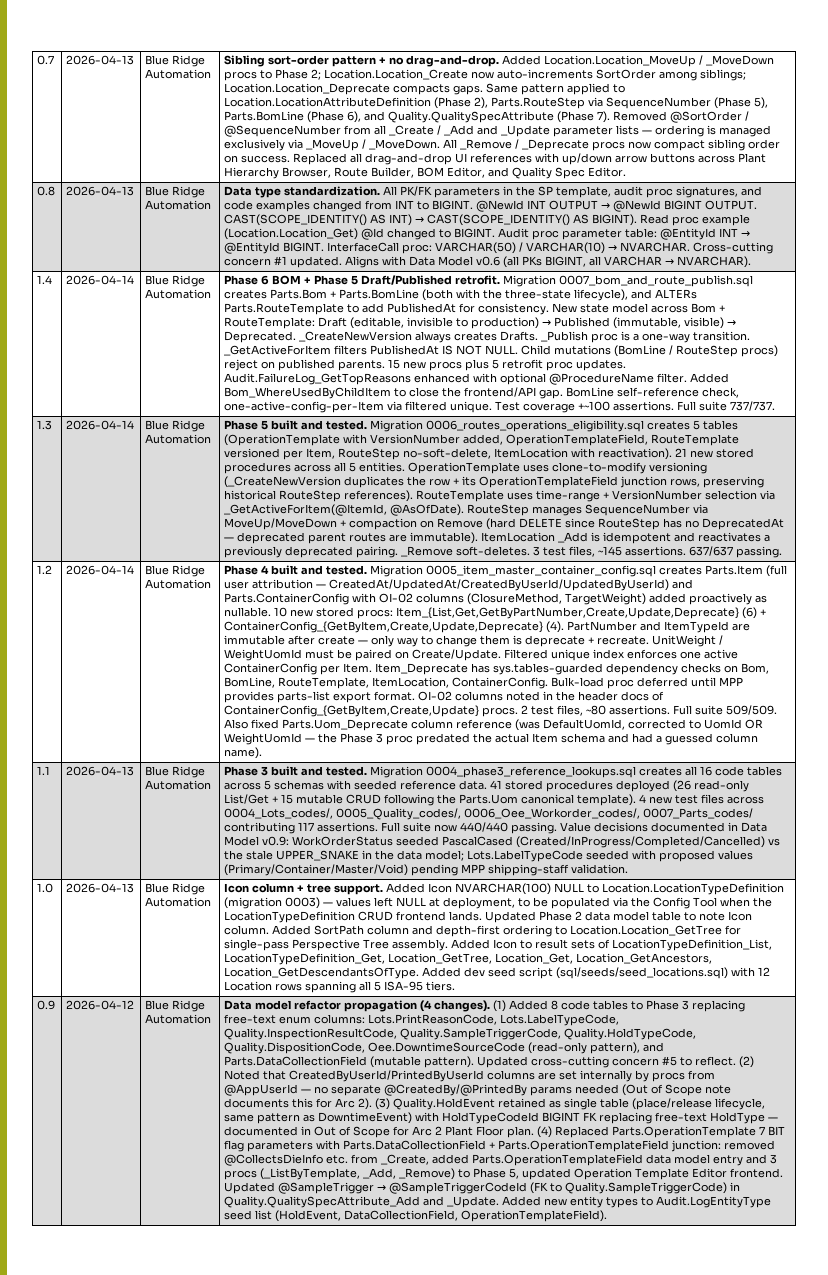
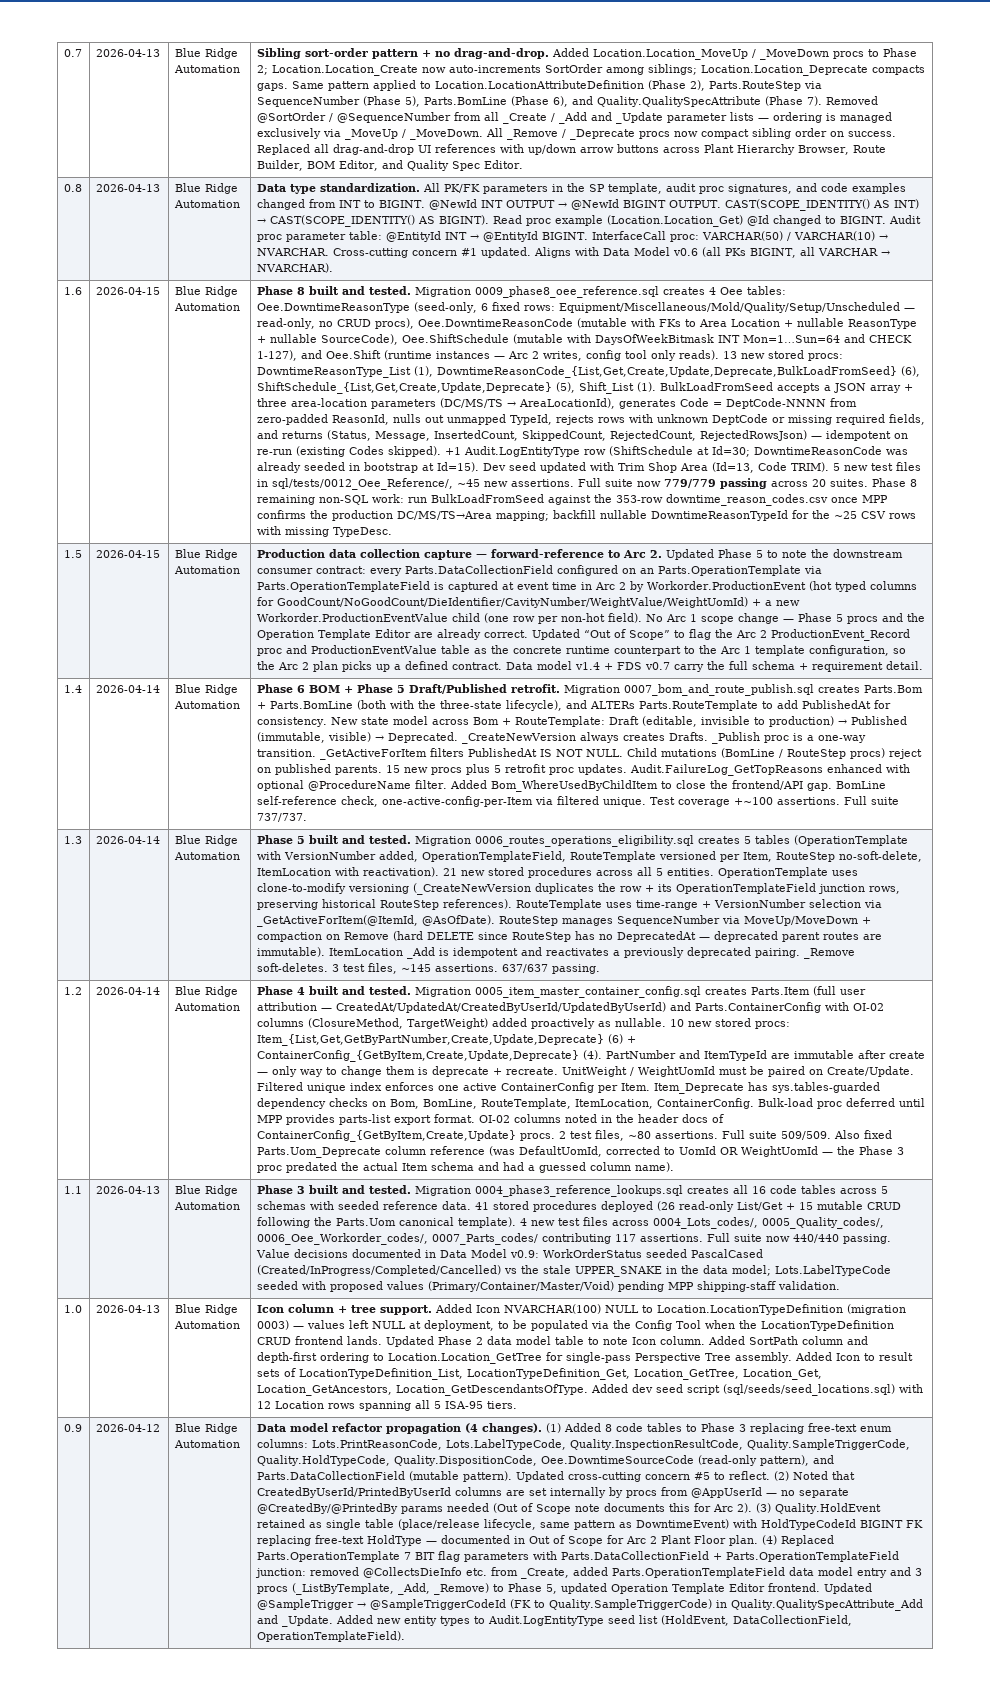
(752, 262) none -> [63,287,82,295] [95,287,160,295] [174,286,238,297] [173,303,240,311] [256,286,786,298] [256,302,915,313] [256,318,917,329] [256,334,912,345] [256,350,843,361] [256,366,920,378] [256,382,913,394] [256,398,857,409] [256,414,925,425] [256,430,908,441] [256,446,908,457] [256,462,921,473] [256,478,917,490] [256,494,888,506] [256,510,916,521] [256,526,392,537] [63,550,82,558] [95,550,160,558] [174,549,238,560] [173,566,240,574] [256,549,903,560] [256,565,822,576] [256,581,917,592] [256,597,800,608] [256,613,925,624] [256,629,910,641] [256,645,906,656] [256,661,923,672] // 1.6 | 2026-04-15 | Blue Ridge Automation | Phase 8 built and tested. Migration 0009_phase8_oee_reference.sql creates 4 Oee tables: Oee.DowntimeReasonType (seed-only, 6 fixed rows: Equipment/Miscellaneous/Mold/Quality/Setup/Unscheduled — read-only, no CRUD procs), Oee.DowntimeReasonCode (mutable with FKs to Area Location + nullable ReasonType + nullable SourceCode), Oee.ShiftSchedule (mutable with DaysOfWeekBitmask INT Mon=1…Sun=64 and CHECK 1-127), and Oee.Shift (runtime instances — Arc 2 writes, config tool only reads). 13 new stored procs: DowntimeReasonType_List (1), DowntimeReasonCode_{List,Get,Create,Update,Deprecate,BulkLoadFromSeed} (6), ShiftSchedule_{List,Get,Create,Update,Deprecate} (5), Shift_List (1). BulkLoadFromSeed accepts a JSON array + three area-location parameters (DC/MS/TS → AreaLocationId), generates Code = DeptCode-NNNN from zero-padded ReasonId, nulls out unmapped TypeId, rejects rows with unknown DeptCode or missing required fields, and returns (Status, Message, InsertedCount, SkippedCount, RejectedCount, RejectedRowsJson) — idempotent on re-run (existing Codes skipped). +1 Audit.LogEntityType row (ShiftSchedule at Id=30; DowntimeReasonCode was already seeded in bootstrap at Id=15). Dev seed updated with Trim Shop Area (Id=13, Code TRIM). 5 new test files in sql/tests/0012_Oee_Reference/, ~45 new assertions. Full suite now 779/779 passing across 20 suites. Phase 8 remaining non-SQL work: run BulkLoadFromSeed against the 353-row downtime_reason_codes.csv once MPP confirms the production DC/MS/TS→Area mapping; backfill nullable DowntimeReasonTypeId for the ~25 CSV rows with missing TypeDesc. // 1.5 | 2026-04-15 | Blue Ridge Automation | Production data collection capture — forward-reference to Arc 2. Updated Phase 5 to note the downstream consumer contract: every Parts.DataCollectionField configured on an Parts.OperationTemplate via Parts.OperationTemplateField is captured at event time in Arc 2 by Workorder.ProductionEvent (hot typed columns for GoodCount/NoGoodCount/DieIdentifier/CavityNumber/WeightValue/WeightUomId) + a new Workorder.ProductionEventValue child (one row per non-hot field). No Arc 1 scope change — Phase 5 procs and the Operation Template Editor are already correct. Updated “Out of Scope” to flag the Arc 2 ProductionEvent_Record proc and ProductionEventValue table as the concrete runtime counterpart to the Arc 1 template configuration, so the Arc 2 plan picks up a defined contract. Data model v1.4 + FDS v0.7 carry the full schema + requirement detail.

